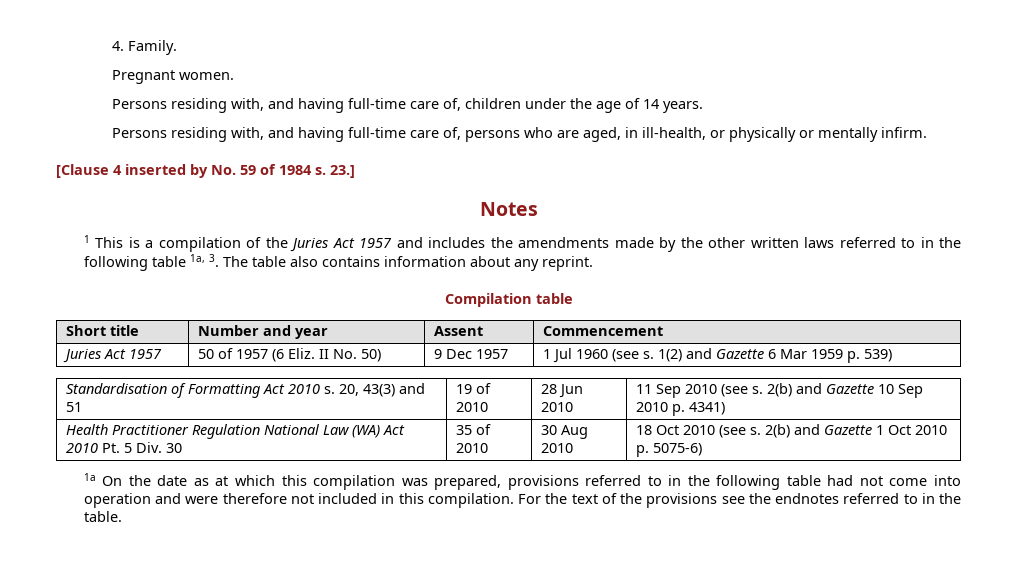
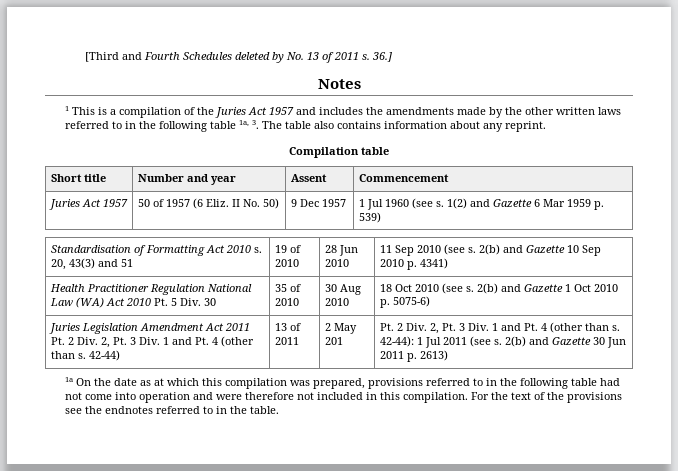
[111,40,177,55] [111,70,234,84] [111,98,703,113] [111,127,927,142] [56,164,355,178] 4. Family. // Pregnant women. // Persons residing with, and having full-time care of, children under the age of 14 years. // Persons residing with, and having full-time care of, persons who are aged, in ill-health, or physically or mentally infirm. // [Clause 4 inserted by No. 59 of 1984 s. 23.] -> [85,52,393,63] [Third and Fourth Schedules deleted by No. 13 of 2011 s. 36.]
(703, 449) none -> [48,323,250,334] [50,336,254,348] [50,350,120,361] [274,323,301,331] [274,337,299,345] [324,323,357,334] [324,337,343,345] [379,322,620,334] [379,336,626,348] [379,350,448,362] // Juries Legislation Amendment Act 2011 Pt. 2 Div. 2, Pt. 3 Div. 1 and Pt. 4 (other than s. 42-44) | 13 of 2011 | 2 May 201 | Pt. 2 Div. 2, Pt. 3 Div. 1 and Pt. 4 (other than s. 42-44): 1 Jul 2011 (see s. 2(b) and Gazette 30 Jun 2011 p. 2613)

